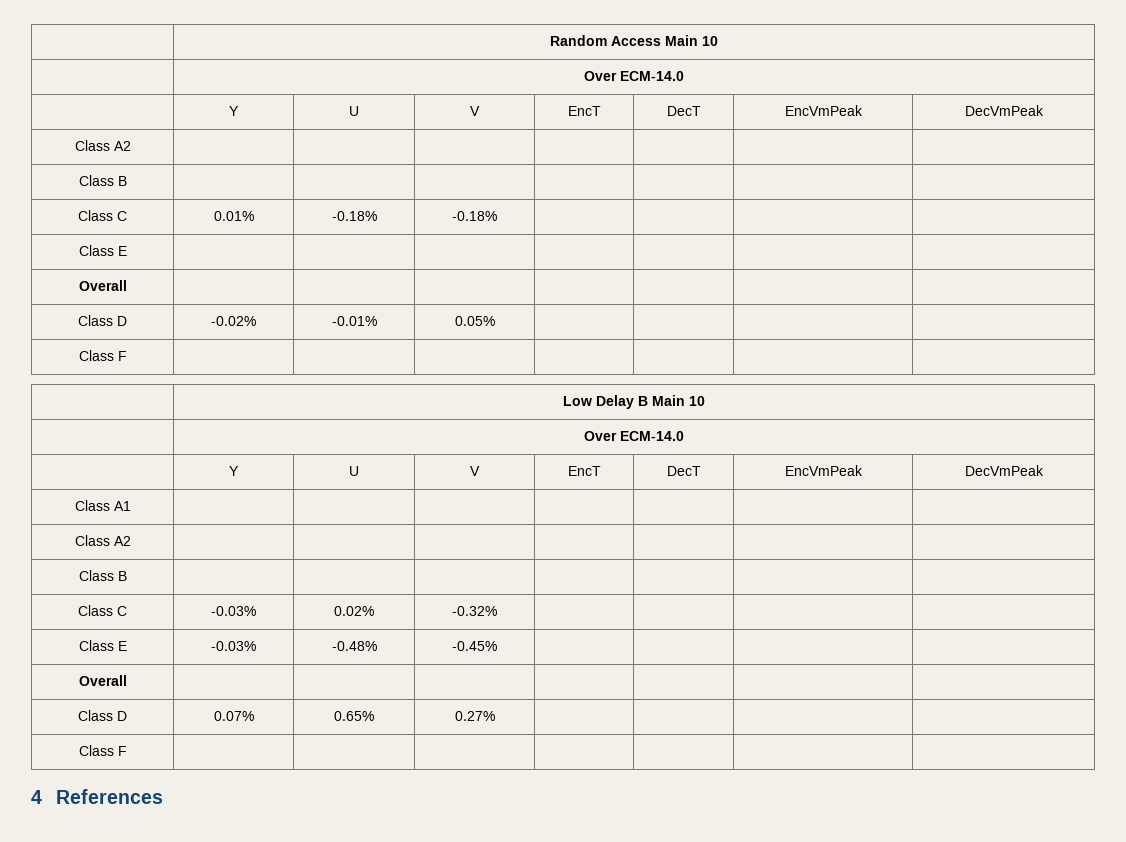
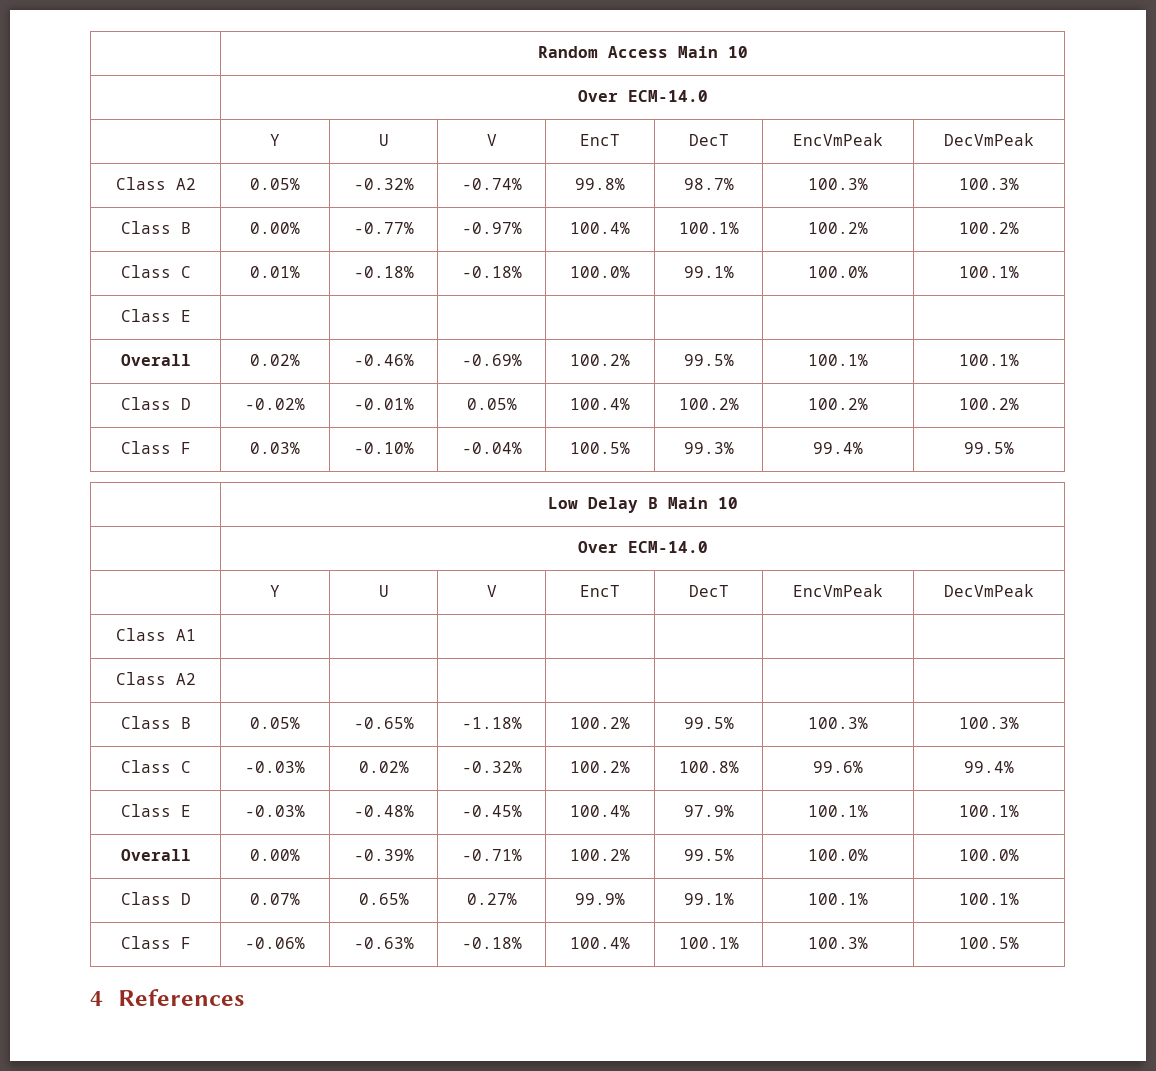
[78,175,127,186] | | | | | | // Class B | | | | | | | -> [250,178,300,190] [353,178,414,190] [461,178,522,190] [575,178,625,190] [683,178,734,190] [808,178,868,190] [959,178,1019,190] [120,221,191,234] [250,222,300,234] [353,222,414,234] [461,222,522,234] [570,222,630,234] [678,222,739,234] [808,222,868,234] [959,222,1019,234] 0.05% | -0.32% | -0.74% | 99.8% | 98.7% | 100.3% | 100.3% // Class B | 0.00% | -0.77% | -0.97% | 100.4% | 100.1% | 100.2% | 100.2%
(497, 216) | | | -> [570,266,630,278] [683,266,734,278] [808,266,868,278] [959,266,1019,278] 100.0% | 99.1% | 100.0% | 100.1%
(127, 285) | | | | | | -> [250,354,300,366] [353,354,414,366] [461,354,522,366] [570,354,630,366] [683,354,734,366] [808,354,868,366] [959,354,1019,366] 0.02% | -0.46% | -0.69% | 100.2% | 99.5% | 100.1% | 100.1%
[78,350,127,361] | | | // Class F | | | | | | | -> [570,398,630,410] [678,398,739,410] [808,398,868,410] [959,398,1019,410] [120,441,191,454] [250,442,300,454] [353,442,414,454] [461,442,522,454] [570,442,630,454] [683,442,734,454] [813,442,863,454] [964,442,1014,454] 100.4% | 100.2% | 100.2% | 100.2% // Class F | 0.03% | -0.10% | -0.04% | 100.5% | 99.3% | 99.4% | 99.5%
(127, 576) | | | | | | -> [250,717,300,729] [353,717,414,729] [461,717,522,729] [570,717,630,729] [683,717,734,729] [808,717,868,729] [959,717,1019,729] 0.05% | -0.65% | -1.18% | 100.2% | 99.5% | 100.3% | 100.3%
(497, 611) | | | -> [570,761,630,773] [678,761,739,773] [813,761,863,773] [964,761,1014,773] 100.2% | 100.8% | 99.6% | 99.4%
[78,675,127,686] | | | // Overall | | | | | | | -> [570,805,630,817] [683,805,734,817] [808,805,868,817] [959,805,1019,817] [120,849,191,861] [250,849,300,861] [353,849,414,861] [461,849,522,861] [570,849,630,861] [683,849,734,861] [808,849,868,861] [959,849,1019,861] 100.4% | 97.9% | 100.1% | 100.1% // Overall | 0.00% | -0.39% | -0.71% | 100.2% | 99.5% | 100.0% | 100.0%
[78,745,127,756] | | | // Class F | | | | | | | -> [575,893,625,905] [683,893,734,905] [808,893,868,905] [959,893,1019,905] [120,936,191,949] [245,937,305,949] [353,937,414,949] [461,937,522,949] [570,937,630,949] [678,937,739,949] [808,937,868,949] [959,937,1019,949] 99.9% | 99.1% | 100.1% | 100.1% // Class F | -0.06% | -0.63% | -0.18% | 100.4% | 100.1% | 100.3% | 100.5%

